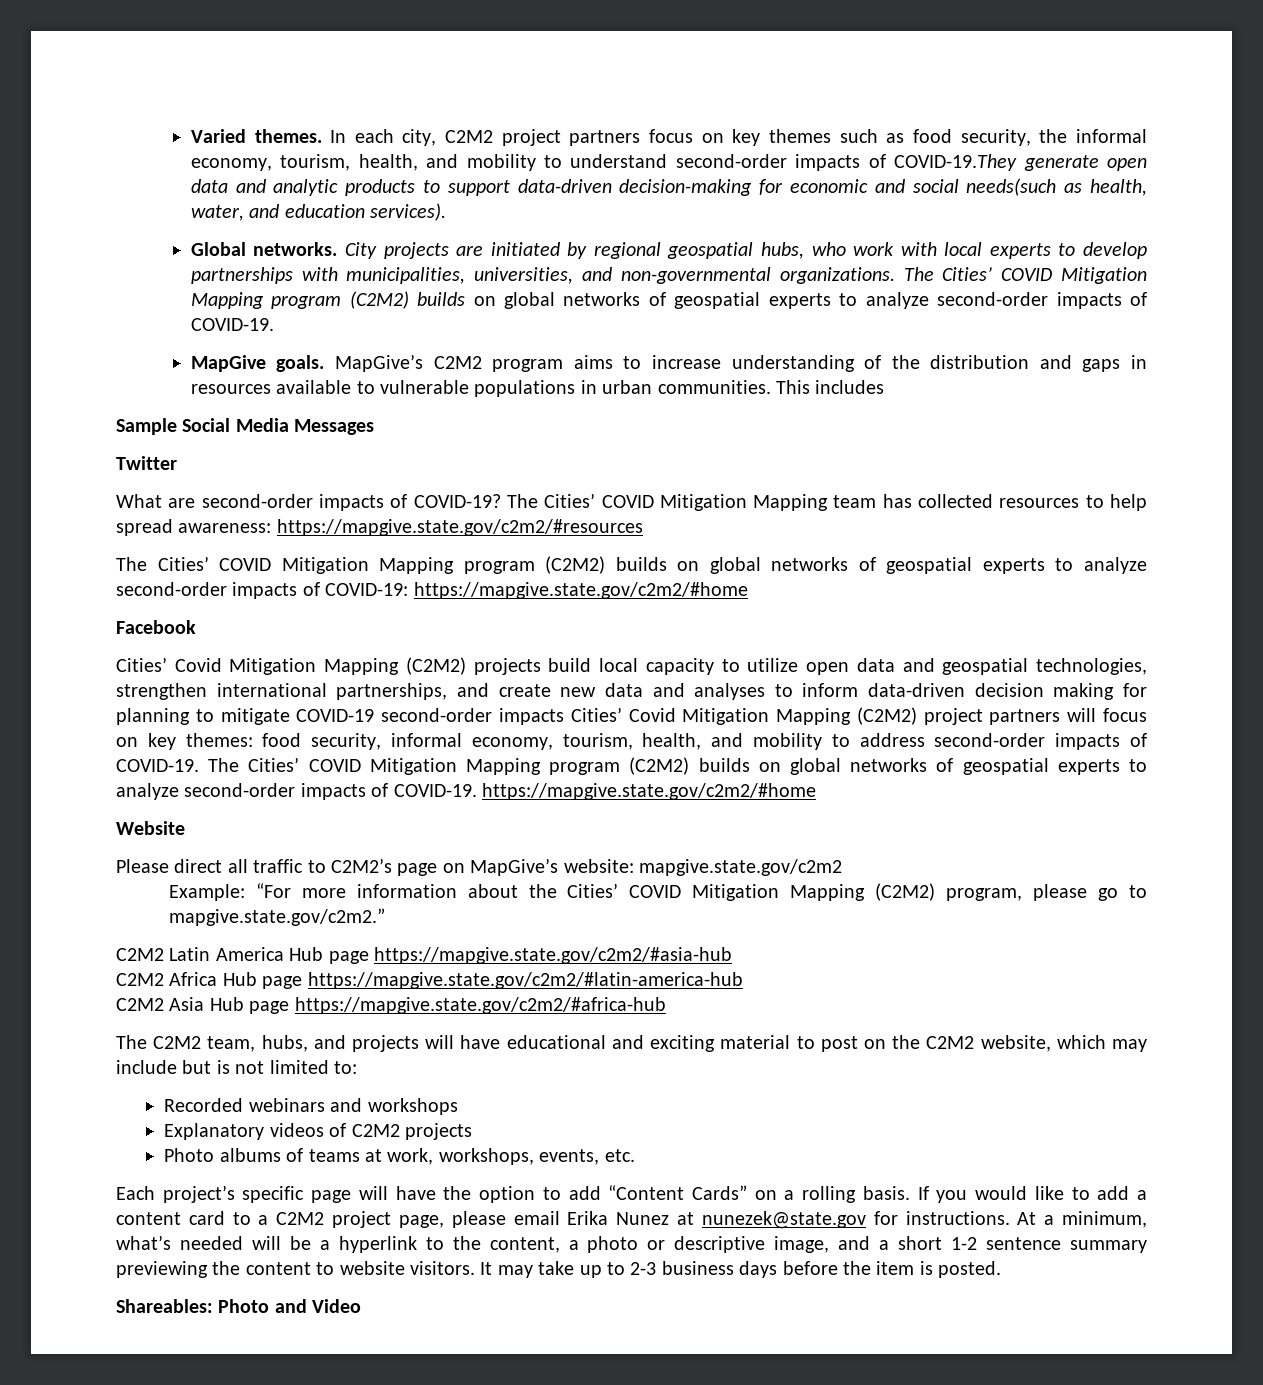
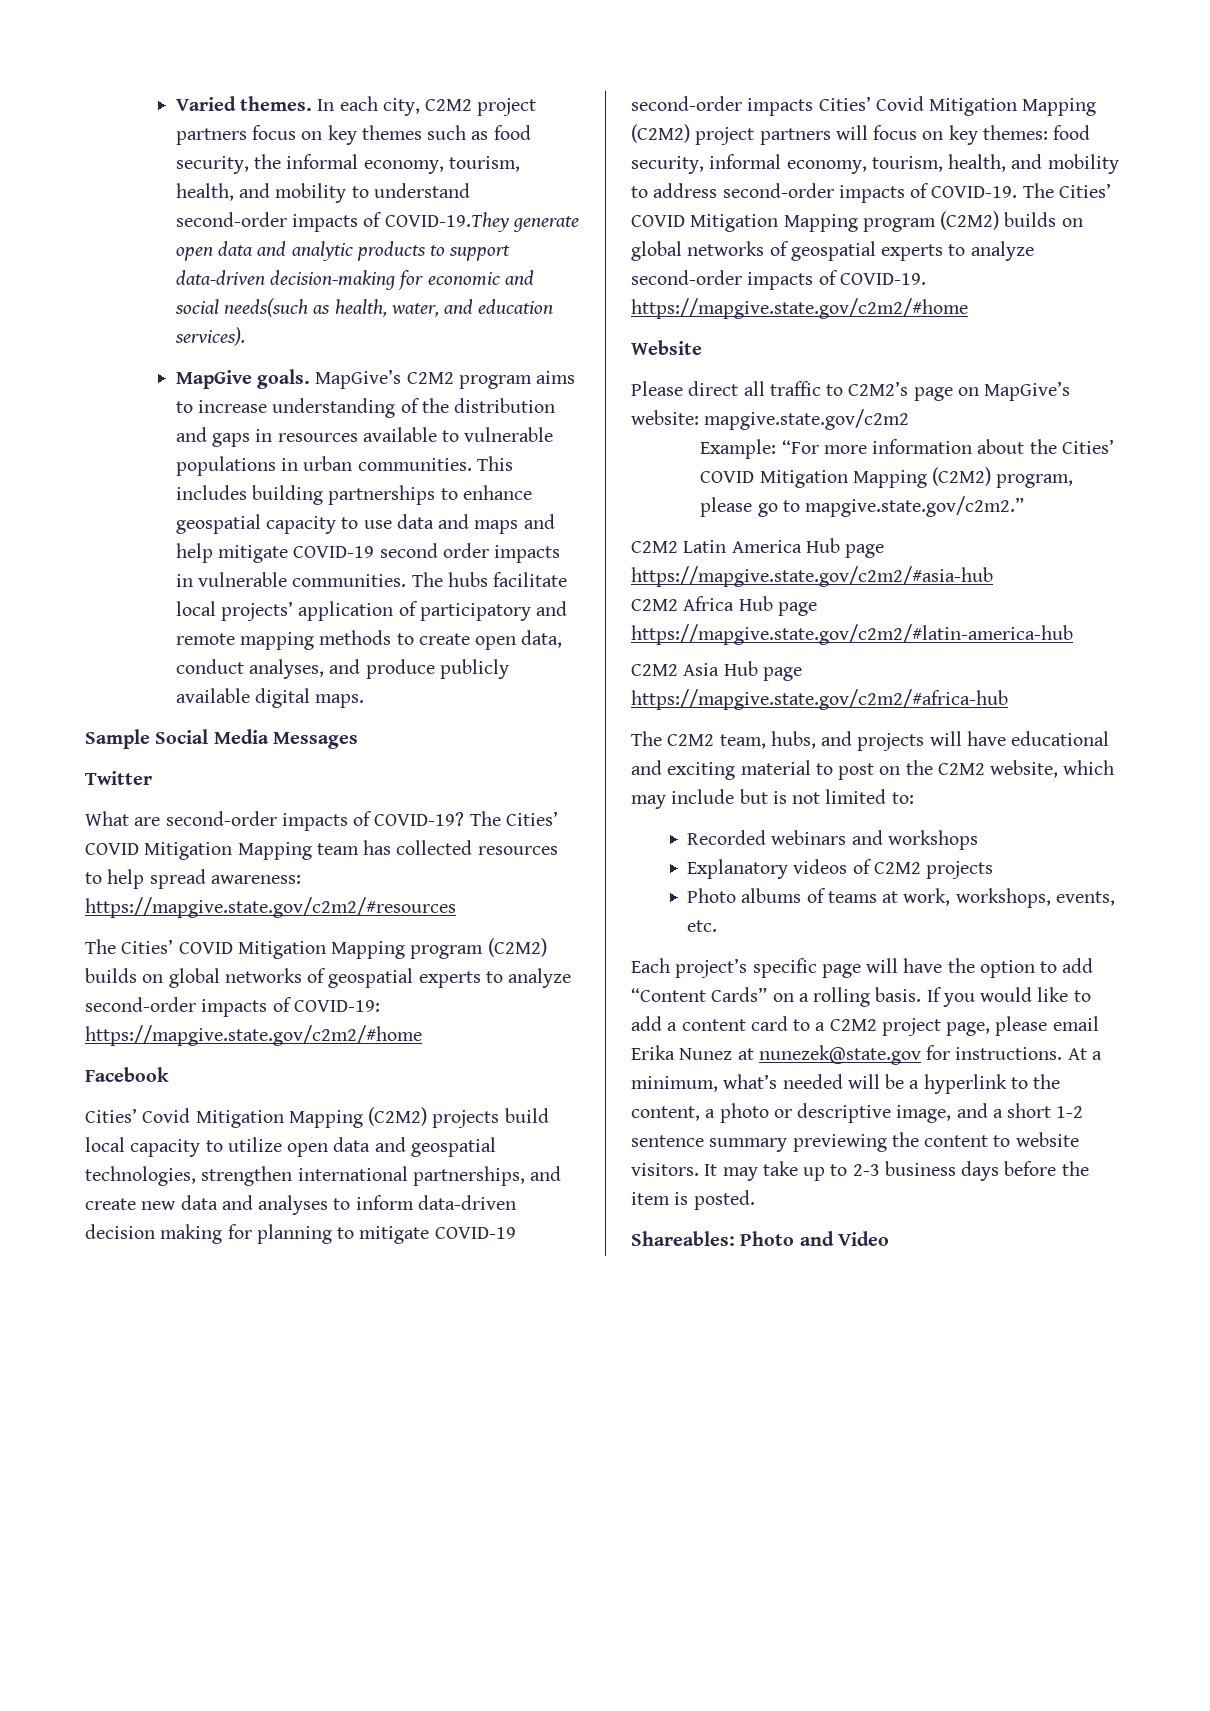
[190,242,1147,259] [190,267,1147,284] [190,291,1147,309] [190,318,274,331] // Global networks. City projects are initiated by regional geospatial hubs, who work with local experts to develop partnerships with municipalities, universities, and non-governmental organizations. The Cities’ COVID Mitigation Mapping program (C2M2) builds on global networks of geospatial experts to analyze second-order impacts of COVID-19. -> (245, 336) none
(885, 387) none -> [252,485,532,505] [175,514,555,534] [175,543,561,563] [175,572,568,587] [175,601,568,621] [175,630,563,650] [175,659,509,679] [175,688,365,708] building partnerships to enhance geospatial capacity to use data and maps and help mitigate COVID-19 second order impacts in vulnerable communities. The hubs facilitate local projects’ application of participatory and remote mapping methods to create open data, conduct analyses, and produce publicly available digital maps.

